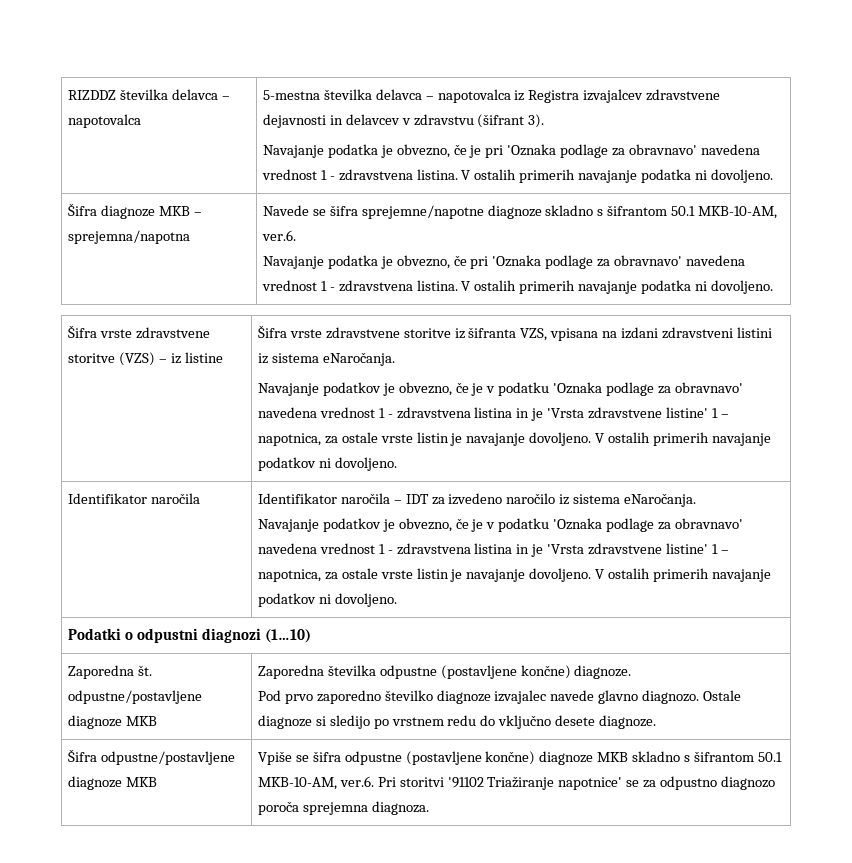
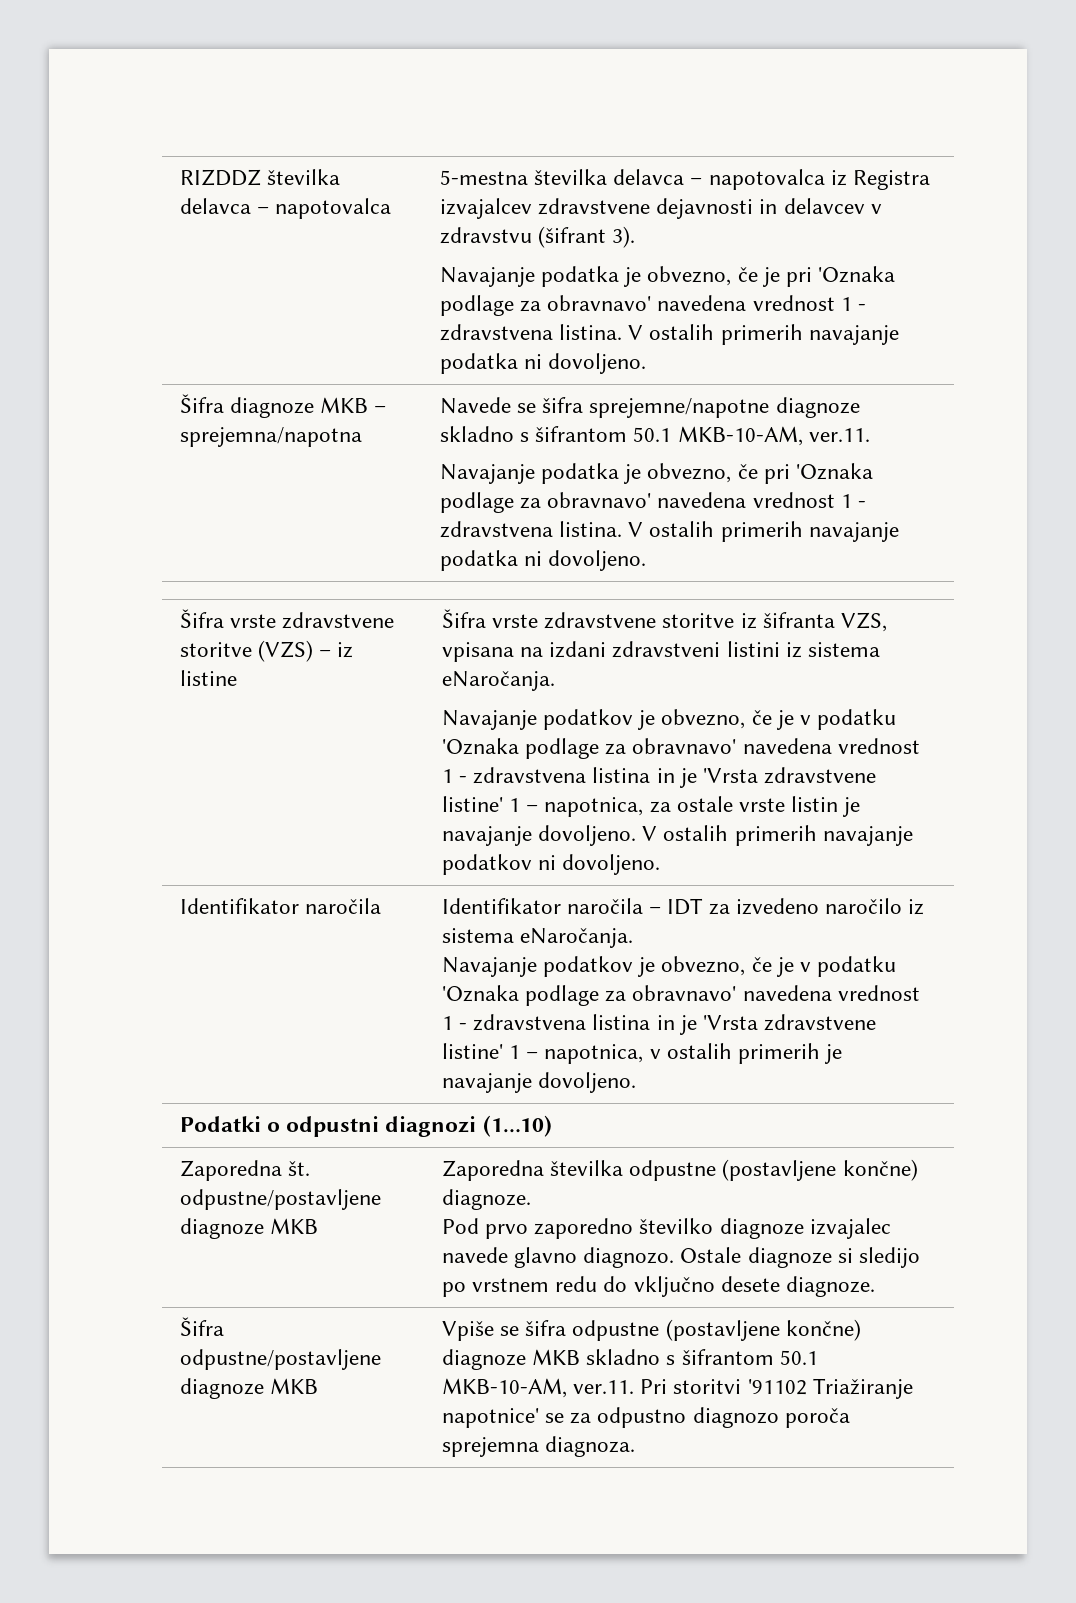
[261,230,296,241] ver.6. -> [808,428,870,442] ver.11.
[324,568,771,582] [257,593,397,607] za ostale vrste listin je navajanje dovoljeno. V ostalih primerih navajanje podatkov ni dovoljeno. -> [649,1043,843,1064] [441,1072,637,1093] v ostalih primerih je navajanje dovoljeno.
[339,776,374,787] ver.6. -> [573,1380,635,1394] ver.11.

